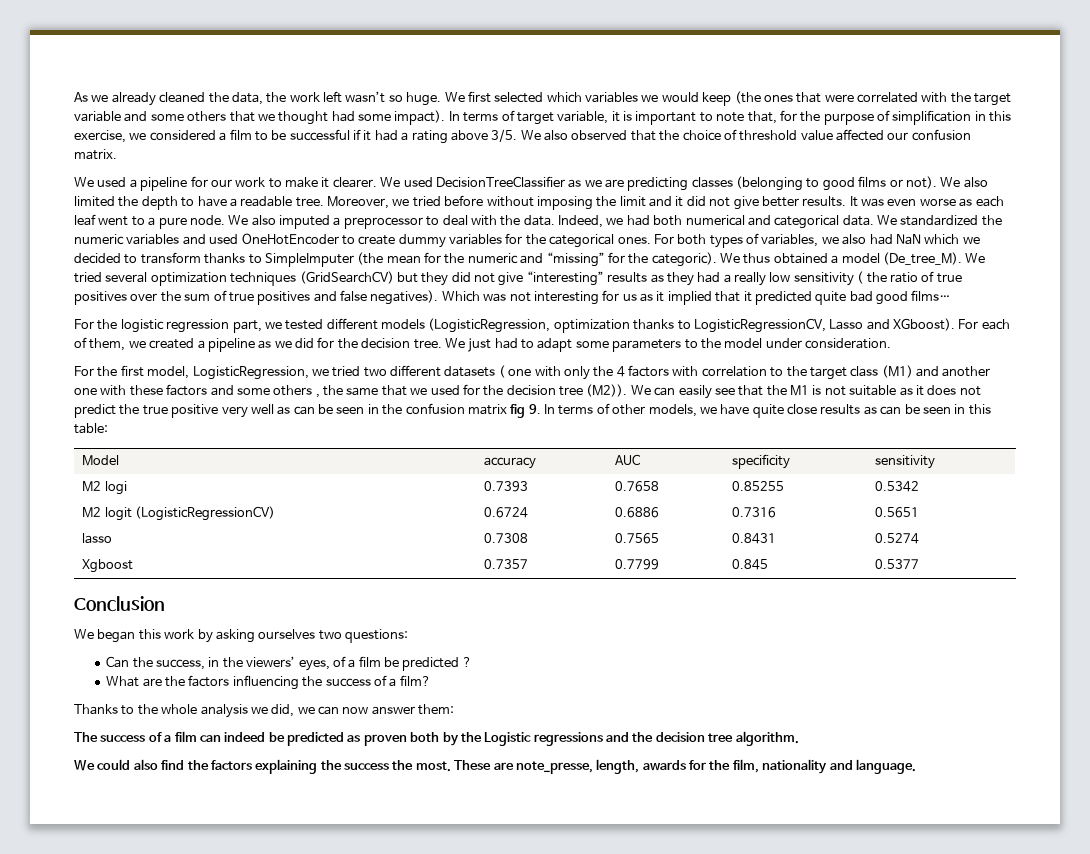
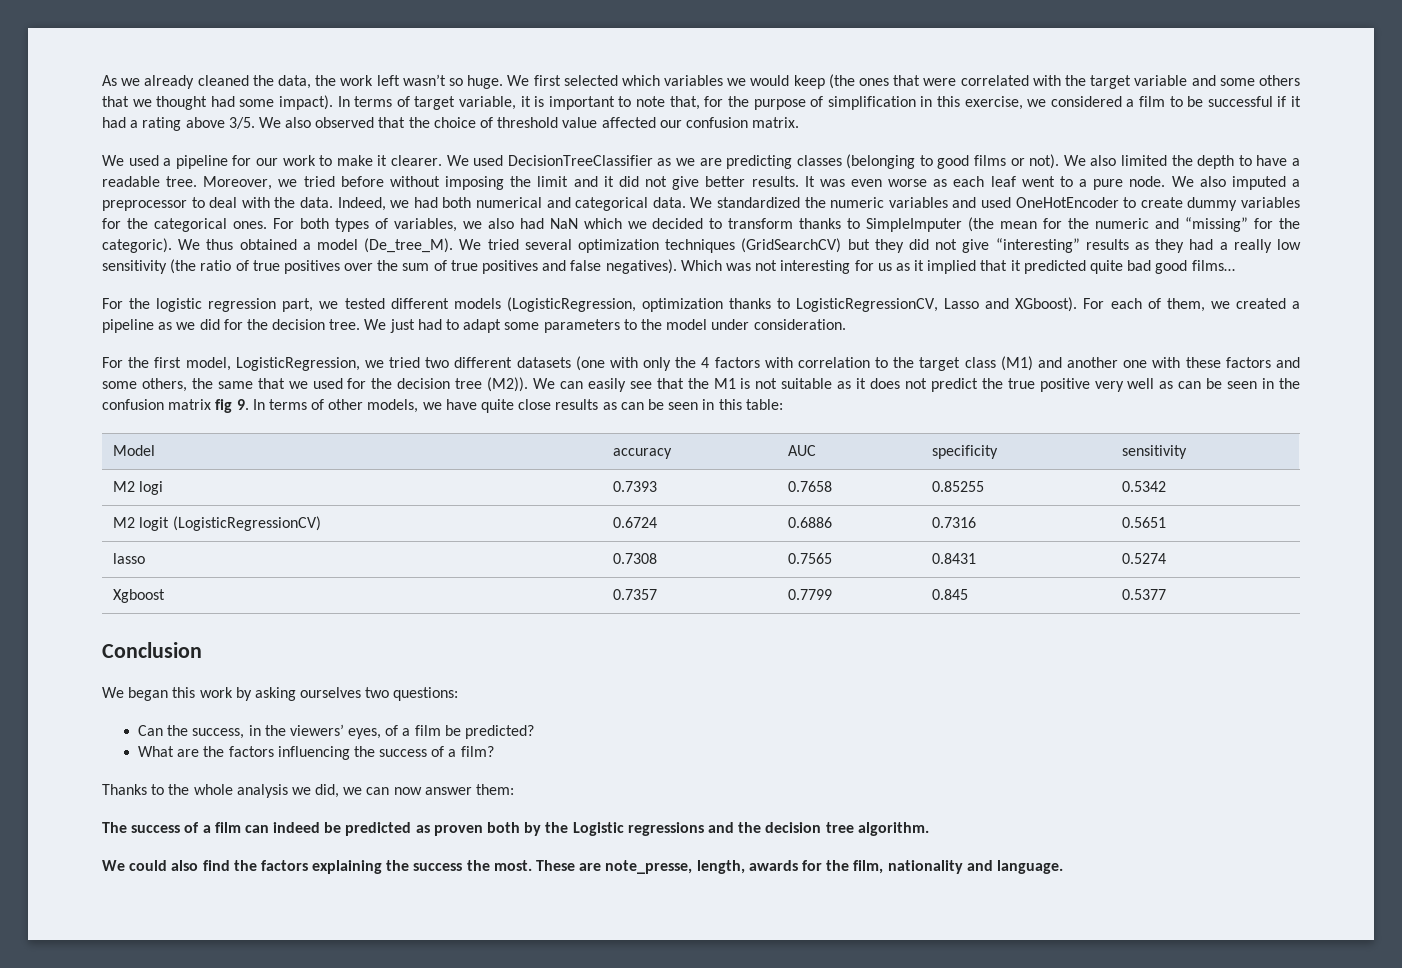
[857,271,887,284] ( the -> [170,259,197,274] (the
[498,365,532,378] ( one -> [575,356,605,371] (one
[273,385,320,398] others , -> [141,378,187,392] others,
[402,657,472,671] predicted ? -> [464,725,534,739] predicted?

